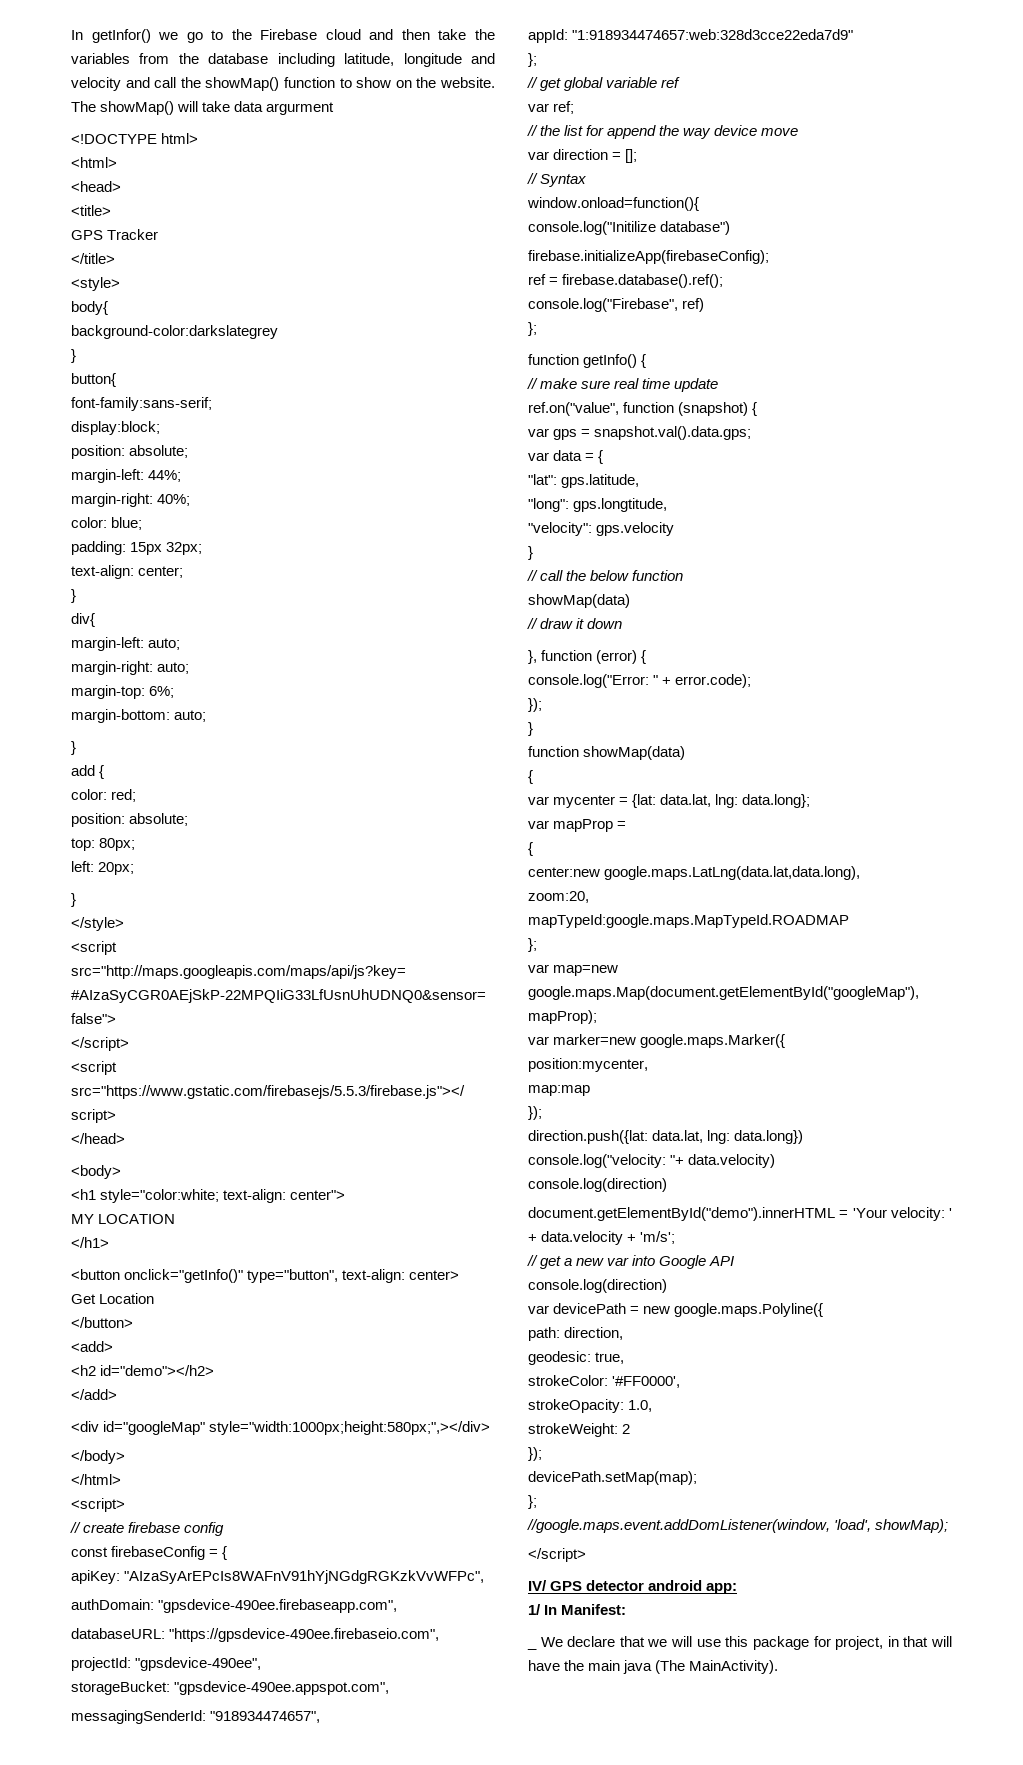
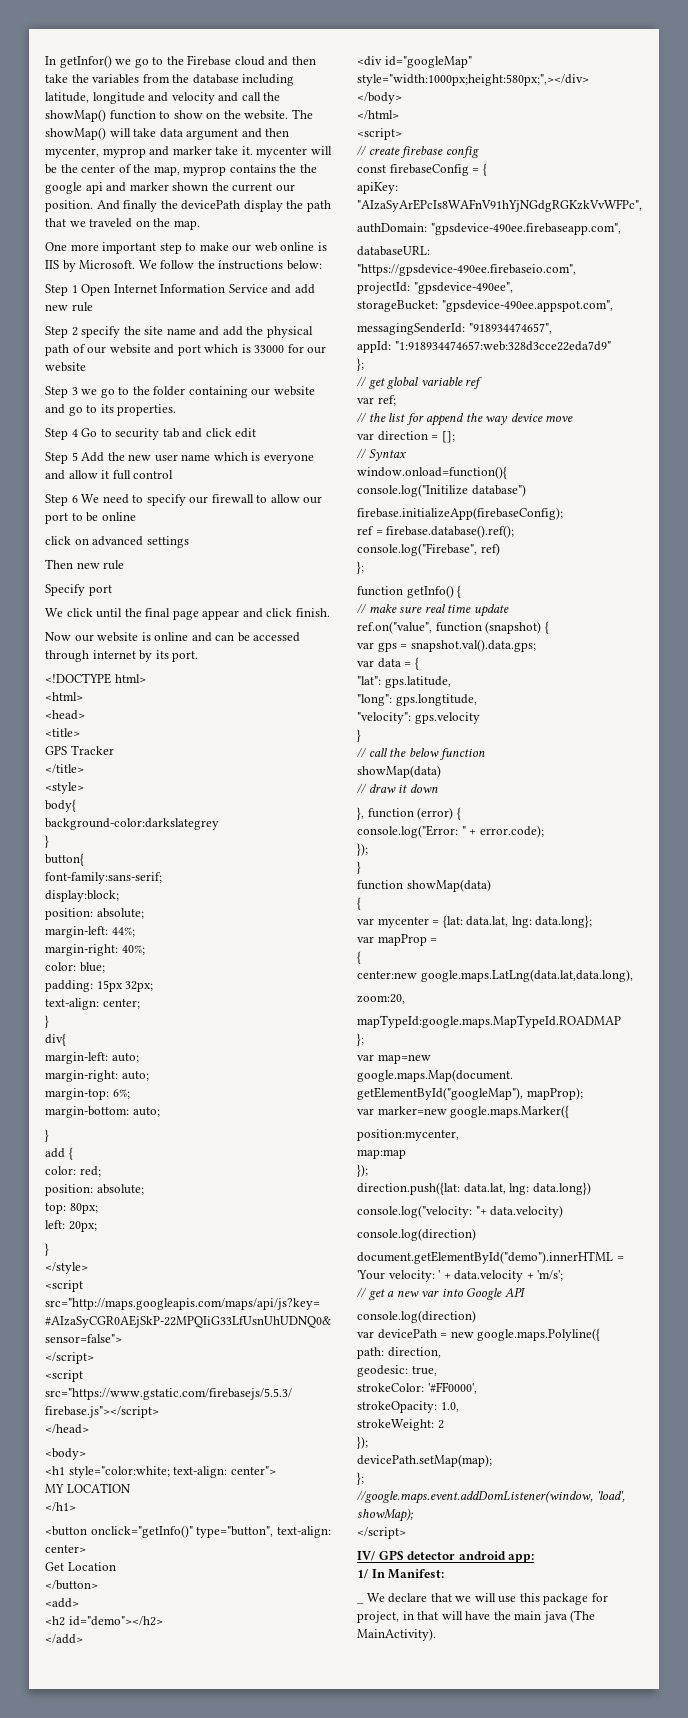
[266,102,335,115] argurment -> [186,128,290,140] [45,146,332,158] [45,164,317,176] [45,182,295,194] [45,200,331,212] [45,218,200,230] [45,242,327,254] [45,260,322,272] [45,284,315,296] [45,302,93,312] [45,326,313,338] [45,344,327,356] [45,362,86,372] [45,386,315,398] [45,404,177,416] [45,428,257,440] [45,452,314,464] [45,470,174,480] [45,494,323,506] [45,512,136,524] [45,536,189,548] [45,559,125,570] [45,584,112,596] [45,608,330,620] [45,632,301,642] [45,650,199,662] argument and then mycenter, myprop and marker take it. mycenter will be the center of the map, myprop contains the the google api and marker shown the current our position. And finally the devicePath display the path that we traveled on the map. // One more important step to make our web online is IIS by Microsoft. We follow the ínstructions below: // Step 1 Open Internet Information Service and add new rule // Step 2 specify the site name and add the physical path of our website and port which is 33000 for our website // Step 3 we go to the folder containing our website and go to its properties. // Step 4 Go to security tab and click edit // Step 5 Add the new user name which is everyone and allow it full control // Step 6 We need to specify our firewall to allow our port to be online // click on advanced settings // Then new rule // Specify port // We click until the final page appear and click finish. // Now our website is online and can be accessed through internet by its port.

